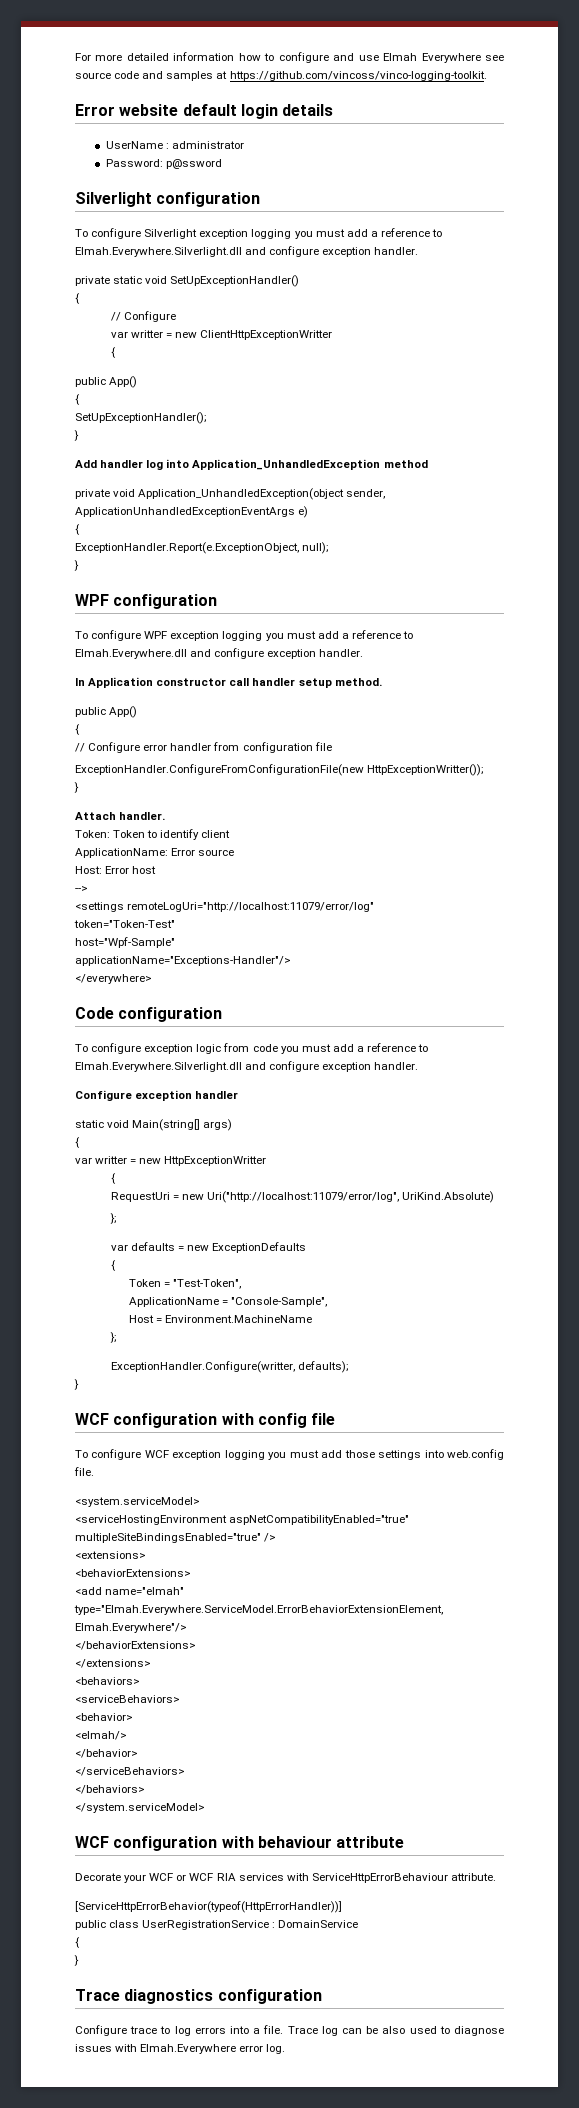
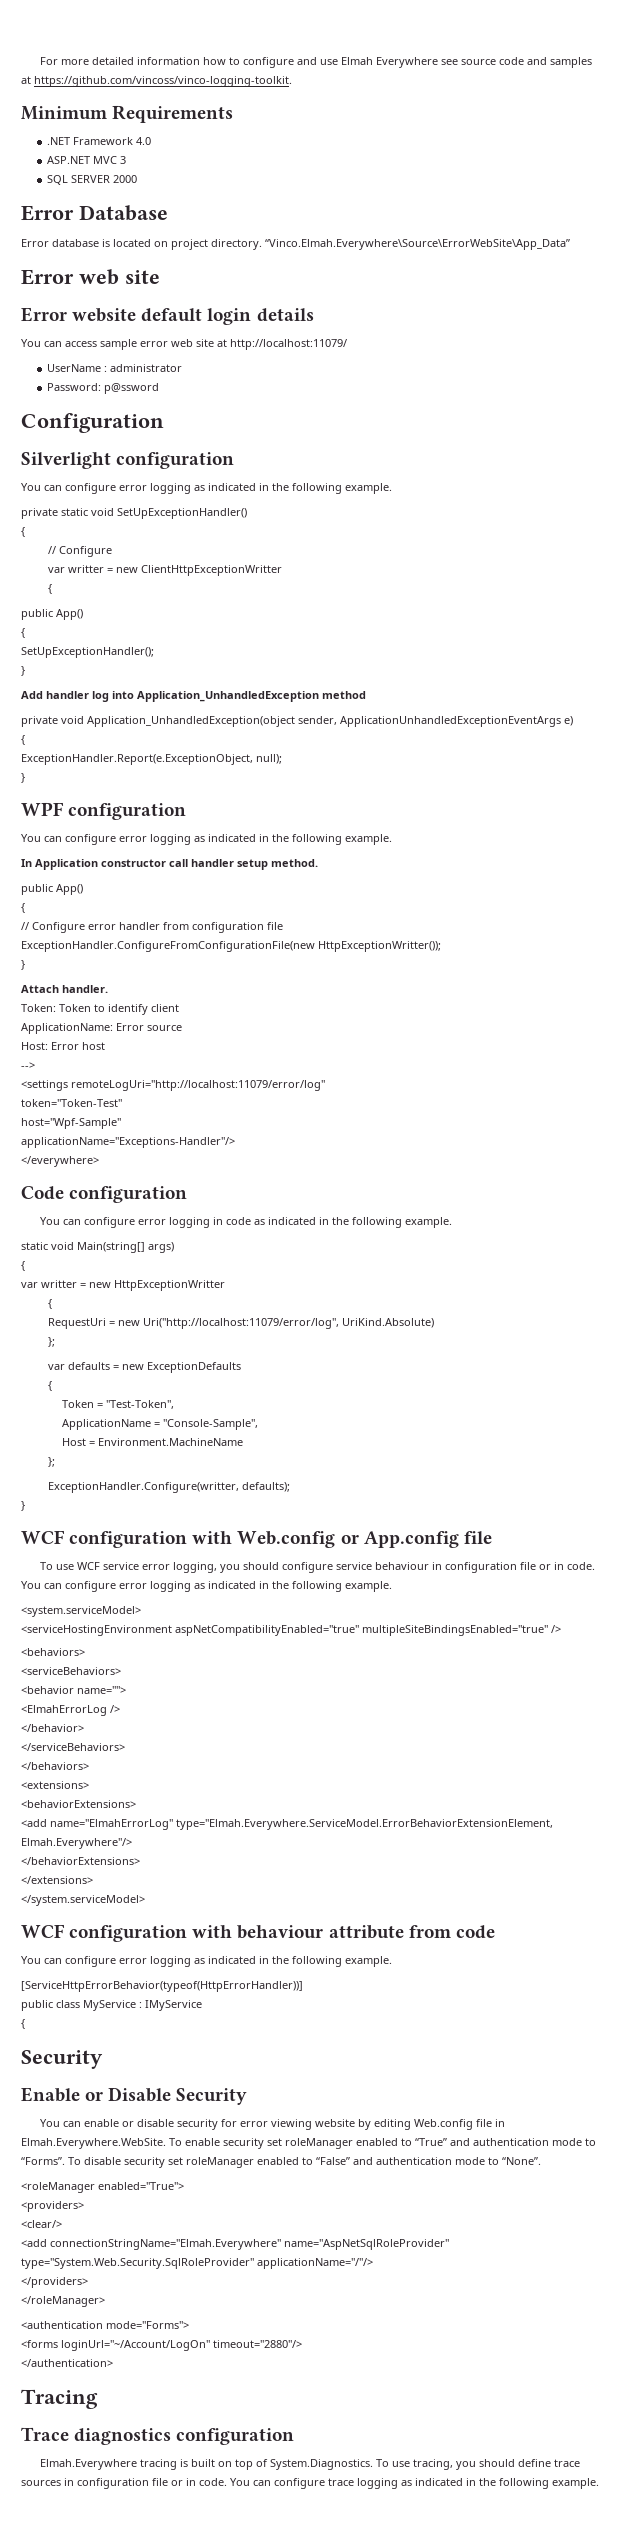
(487, 76) none -> [21,105,234,123] [46,137,151,145] [46,156,126,164] [46,175,137,185] [21,205,168,221] [21,239,570,250] [21,269,160,285] // Minimum Requirements // .NET Framework 4.0 // ASP.NET MVC 3 // SQL SERVER 2000 // Error Database // Error database is located on project directory. “Vinco.Elmah.Everywhere\Source\ErrorWebSite\App_Data” // Error web site
(334, 110) none -> [21,339,347,350] // You can access sample error web site at http://localhost:11079/
(222, 164) none -> [21,413,164,433] // Configuration
[75,228,443,239] [75,246,419,257] To configure Silverlight exception logging you must add a reference to Elmah.Everywhere.Silverlight.dll and configure exception handler. -> [21,483,392,494] You can configure error logging as indicated in the following example.
[75,630,414,641] [75,648,364,659] To configure WPF exception logging you must add a reference to Elmah.Everywhere.dll and configure exception handler. -> [21,834,392,845] You can configure error logging as indicated in the following example.
[75,1043,429,1054] [75,1061,419,1072] [75,1090,239,1101] To configure exception logic from code you must add a reference to Elmah.Everywhere.Silverlight.dll and configure exception handler. // Configure exception handler -> [39,1217,452,1228] You can configure error logging in code as indicated in the following example.
[257,1413,307,1428] config -> [237,1531,459,1548] Web.config or App.config
[91,1449,504,1460] [74,1467,94,1476] configure WCF exception logging you must add those settings into web.config file. -> [55,1562,595,1573] [21,1581,392,1592] use WCF service error logging, you should configure service behaviour in configuration file or in code. You can configure error logging as indicated in the following example.
(277, 1537) none -> [21,1648,85,1656] [21,1667,121,1675] [21,1686,126,1694] [21,1705,120,1716] [21,1724,84,1732] [21,1743,125,1751] [21,1762,89,1770] // <behaviors> // <serviceBehaviors> // <behavior name=""> // <ElmahErrorLog /> // </behavior> // </serviceBehaviors> // </behaviors>
[105,1587,185,1595] name="elmah" -> [50,1819,173,1830] name="ElmahErrorLog"
[75,1677,140,1685] [75,1695,180,1703] [75,1713,133,1721] [75,1731,127,1740] [75,1749,138,1758] [75,1767,185,1776] [75,1785,145,1794] // <behaviors> // <serviceBehaviors> // <behavior> // <elmah/> // </behavior> // </serviceBehaviors> // </behaviors> -> (93, 1880) none
[75,1873,496,1883] [75,1901,342,1913] [75,1920,359,1930] [75,1937,80,1948] [74,1955,79,1966] [75,1989,322,2004] [75,2025,504,2036] [75,2044,286,2054] // Decorate your WCF or WCF RIA services with ServiceHttpErrorBehaviour attribute. // [ServiceHttpErrorBehavior(typeof(HttpErrorHandler))] // public class UserRegistrationService : DomainService // { // } // Trace diagnostics configuration // Configure trace to log errors into a file. Trace log can be also used to diagnose issues with Elmah.Everywhere error log. -> [408,1925,495,1939] [21,1956,392,1967] [21,1981,303,1992] [21,2000,202,2011] [21,2019,25,2029] [21,2050,103,2069] [21,2087,248,2105] [39,2119,505,2130] [21,2138,596,2149] [21,2157,541,2168] [21,2182,184,2193] [21,2201,84,2212] [21,2220,62,2228] [21,2239,449,2250] [21,2258,373,2269] [21,2277,88,2288] [21,2296,105,2307] [21,2321,189,2329] [21,2340,302,2351] [21,2359,113,2367] [21,2389,98,2409] [21,2427,295,2445] [39,2459,580,2470] [21,2478,599,2489] from code // You can configure error logging as indicated in the following example. // [ServiceHttpErrorBehavior(typeof(HttpErrorHandler))] // public class MyService : IMyService // { // Security // Enable or Disable Security // You can enable or disable security for error viewing website by editing Web.config file in Elmah.Everywhere.WebSite. To enable security set roleManager enabled to “True” and authentication mode to “Forms”. To disable security set roleManager enabled to “False” and authentication mode to “None”. // <roleManager enabled="True"> // <providers> // <clear/> // <add connectionStringName="Elmah.Everywhere" name="AspNetSqlRoleProvider" type="System.Web.Security.SqlRoleProvider" applicationName="/"/> // </providers> // </roleManager> // <authentication mode="Forms"> // <forms loginUrl="~/Account/LogOn" timeout="2880"/> // </authentication> // Tracing // Trace diagnostics configuration // Elmah.Everywhere tracing is built on top of System.Diagnostics. To use tracing, you should define trace sources in configuration file or in code. You can configure trace logging as indicated in the following example.

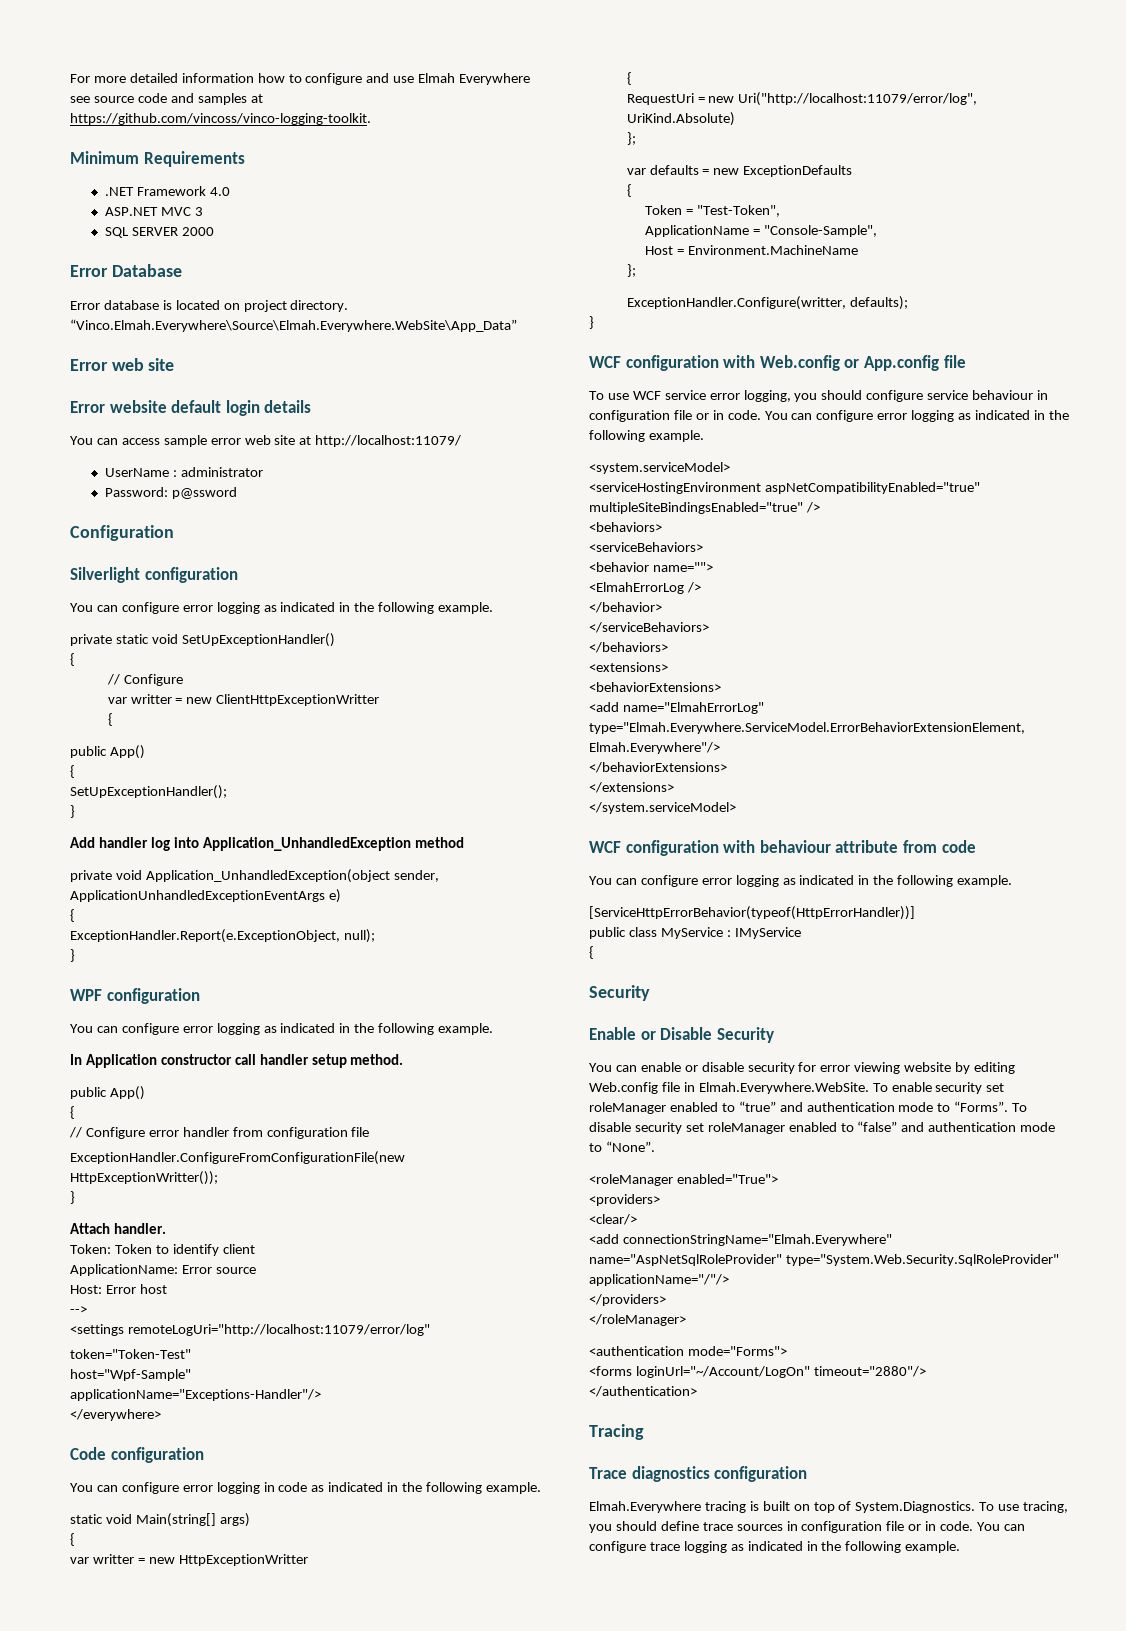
[265,239,570,250] “Vinco.Elmah.Everywhere\Source\ErrorWebSite\App_Data” -> [70,319,517,332] “Vinco.Elmah.Everywhere\Source\Elmah.Everywhere.WebSite\App_Data”
[415,2138,447,2146] “True” -> [738,1101,776,1112] “true”
[316,2157,350,2165] “False” -> [857,1121,898,1132] “false”

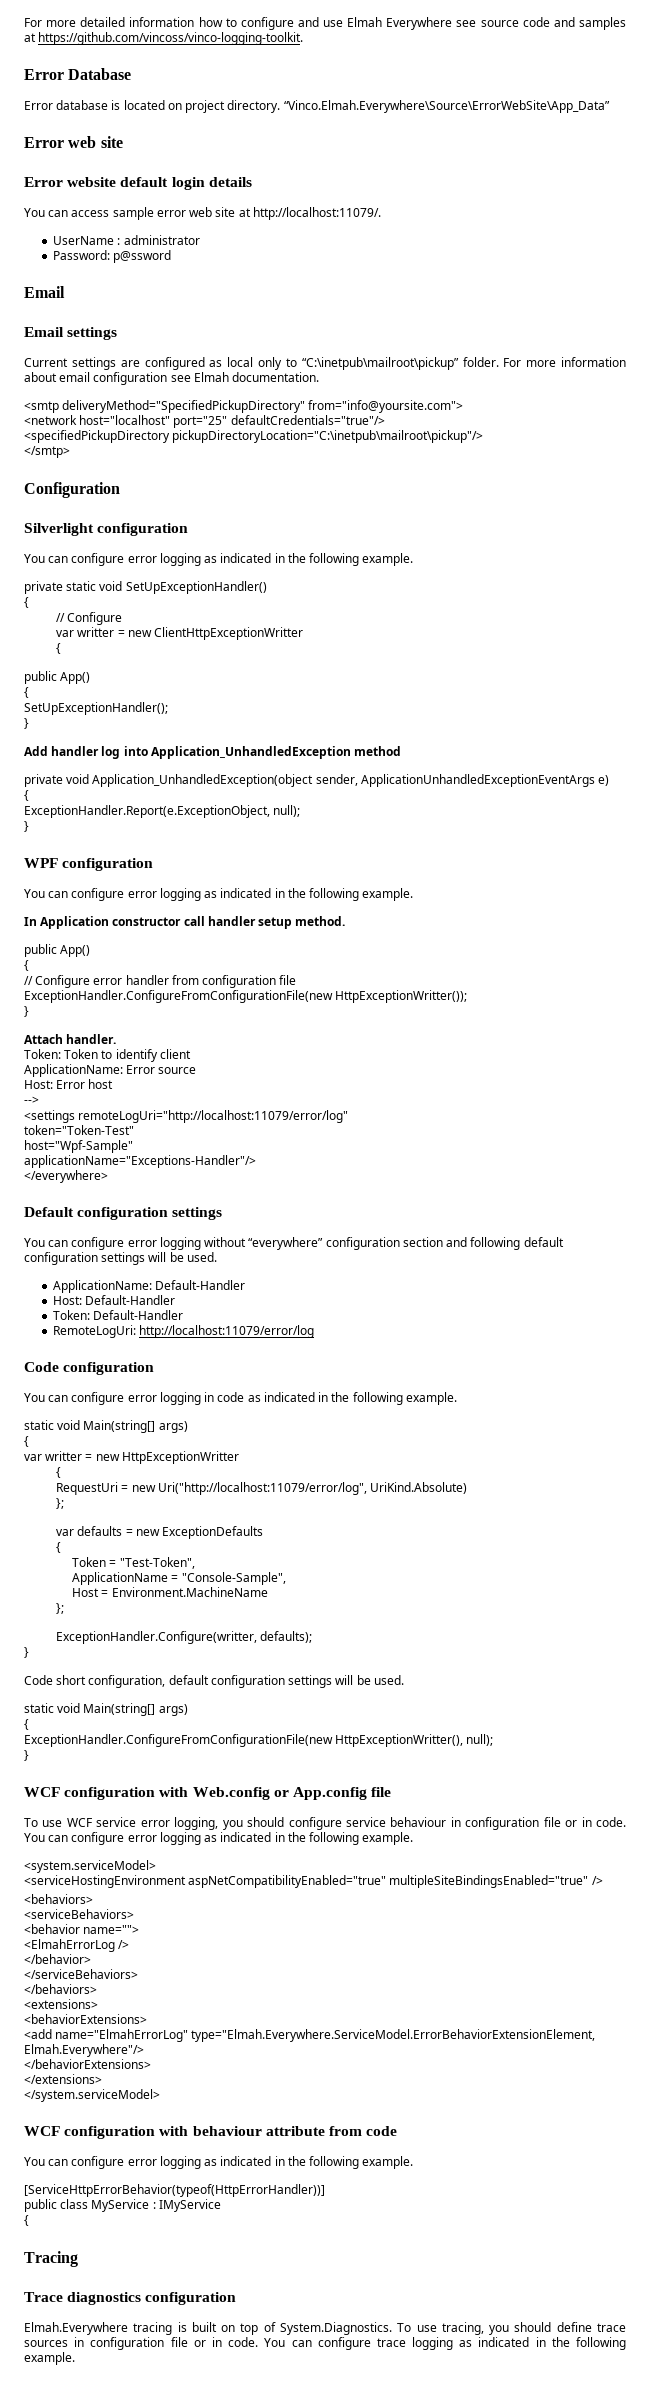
[70,151,245,167] [104,186,230,196] [104,207,203,216] [104,227,214,238] // Minimum Requirements // .NET Framework 4.0 // ASP.NET MVC 3 // SQL SERVER 2000 -> (304, 38) none
[70,319,517,332] “Vinco.Elmah.Everywhere\Source\Elmah.Everywhere.WebSite\App_Data” -> [283,100,610,113] “Vinco.Elmah.Everywhere\Source\ErrorWebSite\App_Data”
[315,435,462,447] http://localhost:11079/ -> [252,207,381,220] http://localhost:11079/.
(237, 493) none -> [24,286,65,298] [24,327,118,340] [24,357,626,370] [24,372,320,385] [24,400,464,413] [24,415,385,428] [24,430,484,443] [24,446,70,458] // Email // Email settings // Current settings are configured as local only to “C:\inetpub\mailroot\pickup” folder. For more information about email configuration see Elmah documentation. // <smtp deliveryMethod="SpecifiedPickupDirectory" from="info@yoursite.com"> // <network host="localhost" port="25" defaultCredentials="true"/> // <specifiedPickupDirectory pickupDirectoryLocation="C:\inetpub\mailroot\pickup"/> // </smtp>
(161, 1415) none -> [24,1207,223,1220] [24,1237,564,1250] [24,1252,217,1265] [53,1280,246,1293] [53,1295,176,1305] [53,1310,184,1320] [53,1325,315,1338] // Default configuration settings // You can configure error logging without “everywhere” configuration section and following default configuration settings will be used. // ApplicationName: Default-Handler // Host: Default-Handler // Token: Default-Handler // RemoteLogUri: http://localhost:11079/error/log
(594, 322) none -> [24,1675,404,1688] [24,1703,188,1716] [24,1719,29,1730] [24,1734,494,1747] [24,1750,29,1761] // Code short configuration, default configuration settings will be used. // static void Main(string[] args) // { // ExceptionHandler.ConfigureFromConfigurationFile(new HttpExceptionWritter(), null); // }
[589,985,650,1001] [589,1027,774,1043] [589,1062,1016,1074] [589,1082,1005,1094] [589,1101,1028,1114] [589,1121,1056,1134] [589,1141,655,1152] [589,1174,778,1186] [589,1194,660,1206] [589,1214,637,1225] [589,1234,892,1246] [589,1254,1059,1266] [589,1274,729,1286] [589,1294,666,1306] [589,1314,686,1326] [589,1346,787,1356] [589,1366,926,1378] [589,1386,697,1397] // Security // Enable or Disable Security // You can enable or disable security for error viewing website by editing Web.config file in Elmah.Everywhere.WebSite. To enable security set roleManager enabled to “true” and authentication mode to “Forms”. To disable security set roleManager enabled to “false” and authentication mode to “None”. // <roleManager enabled="True"> // <providers> // <clear/> // <add connectionStringName="Elmah.Everywhere" name="AspNetSqlRoleProvider" type="System.Web.Security.SqlRoleProvider" applicationName="/"/> // </providers> // </roleManager> // <authentication mode="Forms"> // <forms loginUrl="~/Account/LogOn" timeout="2880"/> // </authentication> -> (29, 2220) none

